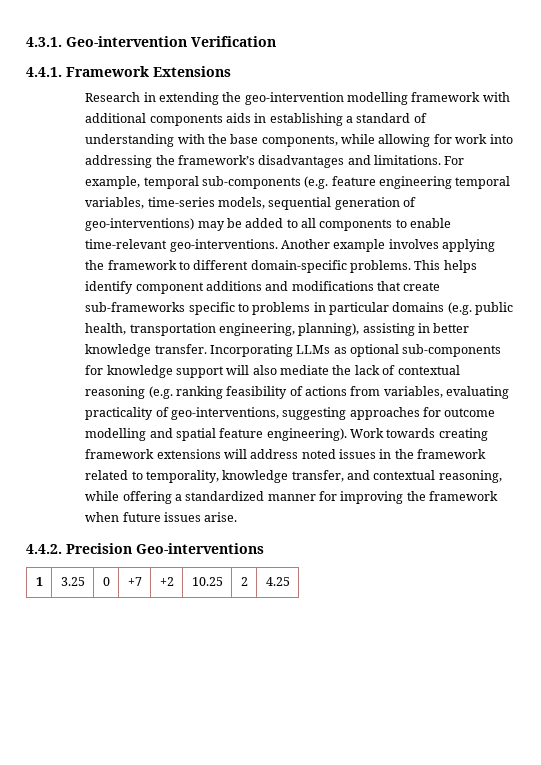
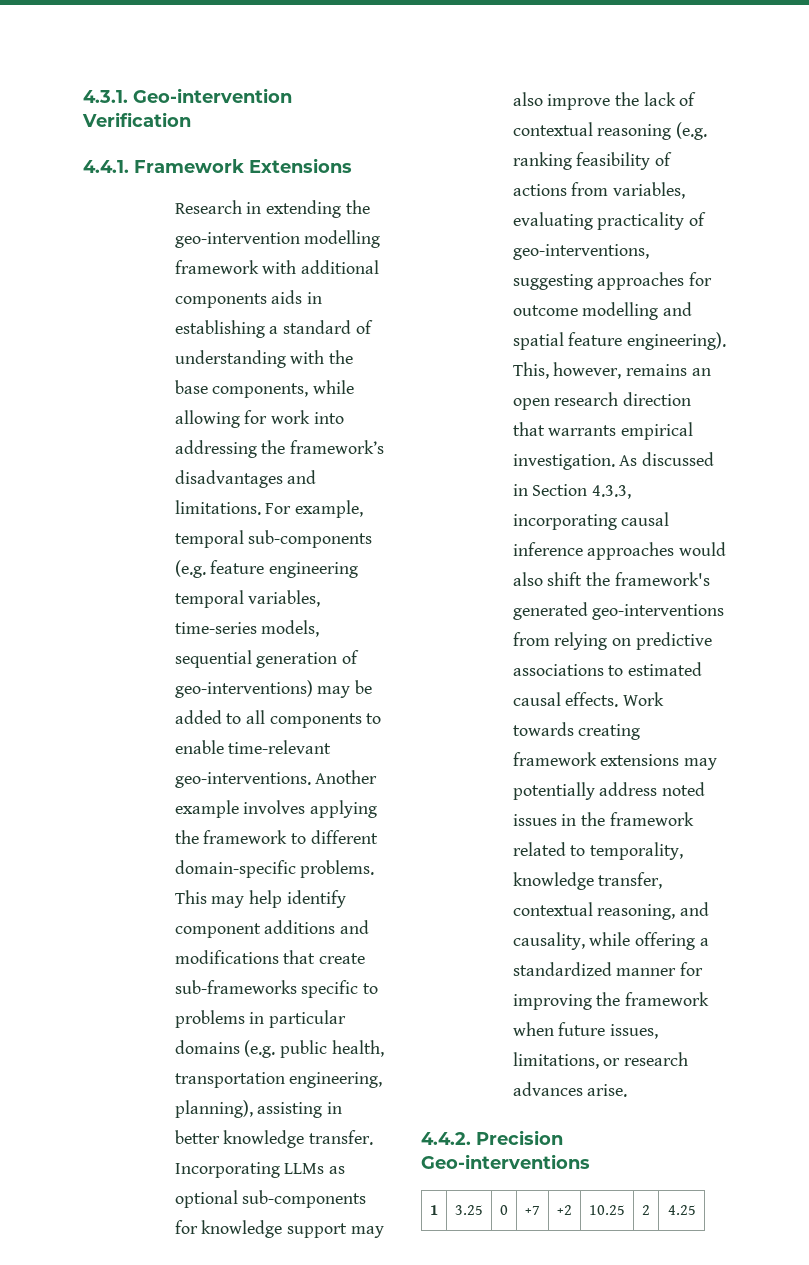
[443,260,477,273] helps -> [211,890,282,908] may help
[226,365,330,375] will also mediate -> [350,1226,384,1238] [512,92,611,110] may also improve
(347, 434) none -> [512,362,711,379] [512,392,691,410] [512,422,693,440] [512,452,714,470] [512,484,631,499] [512,512,670,530] [512,542,726,560] [512,572,710,586] [512,602,725,620] [512,632,712,650] [512,662,702,676] [512,692,619,707] This, however, remains an open research direction that warrants empirical investigation. As discussed in Section 4.3.3, incorporating causal inference approaches would also shift the framework's generated geo-interventions from relying on predictive associations to estimated causal effects.
[223,449,247,459] will -> [683,758,717,770] [512,782,595,800] may potentially
[347,470,371,480] and -> (663, 880) none
(502, 476) none -> [679,902,709,916] [512,932,585,950] and causality,
[163,512,201,522] issues -> [609,1024,658,1039] [512,1052,688,1069] [512,1082,583,1096] issues, limitations, or research advances

